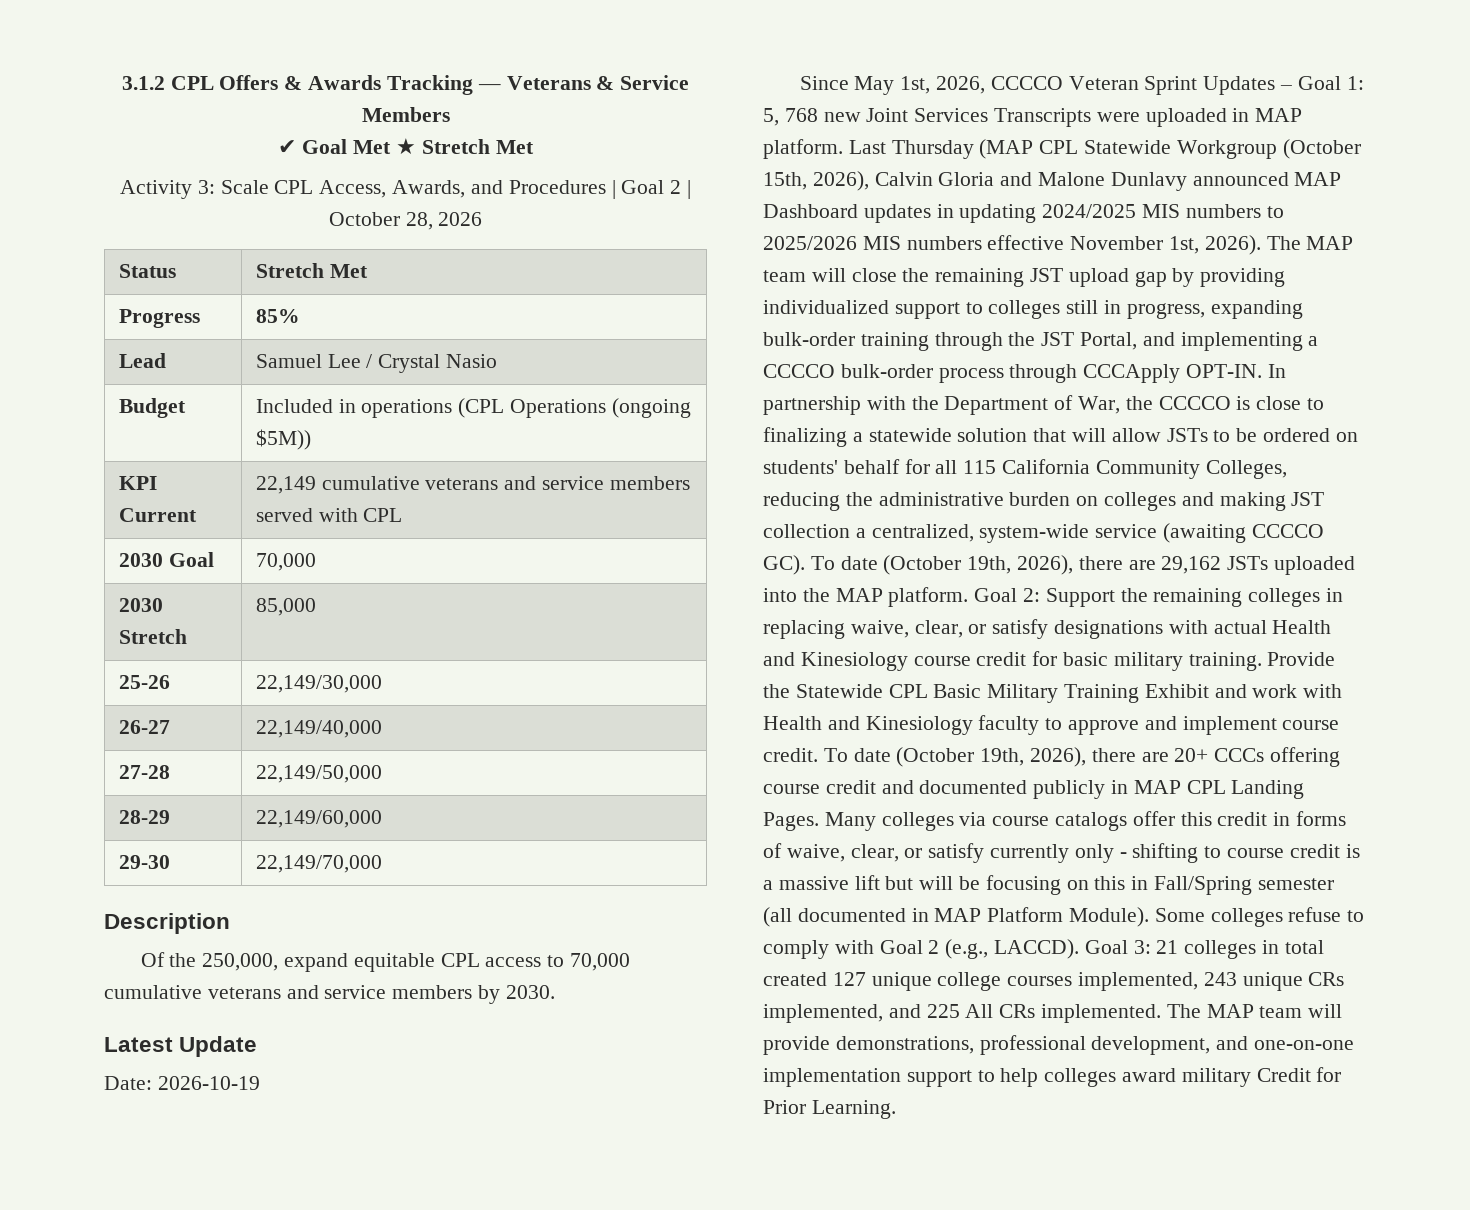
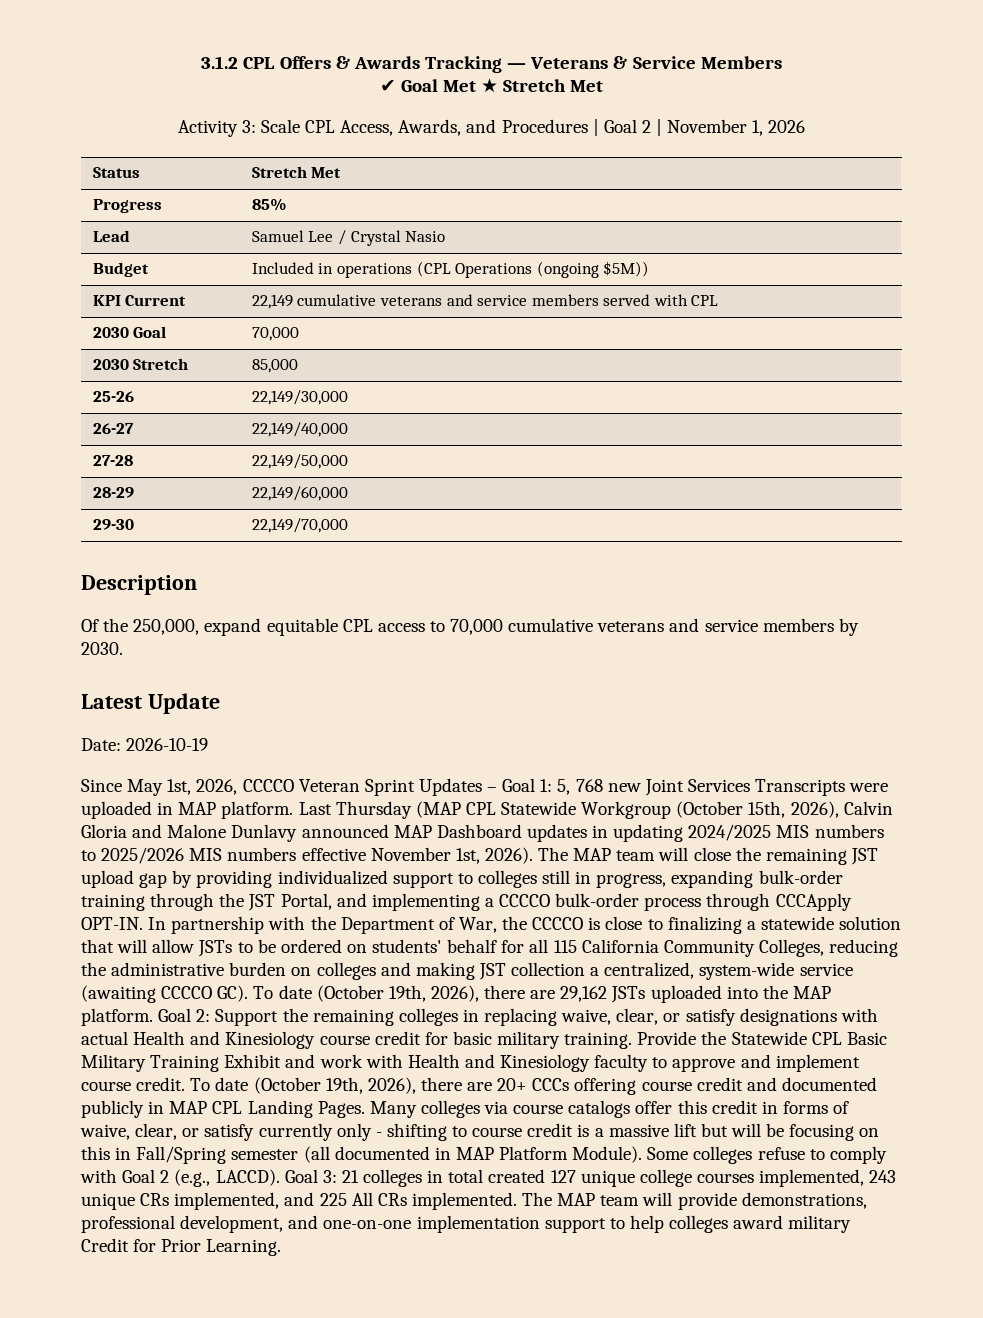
[328,212,433,230] October 28, -> [667,119,764,136] November 1,

